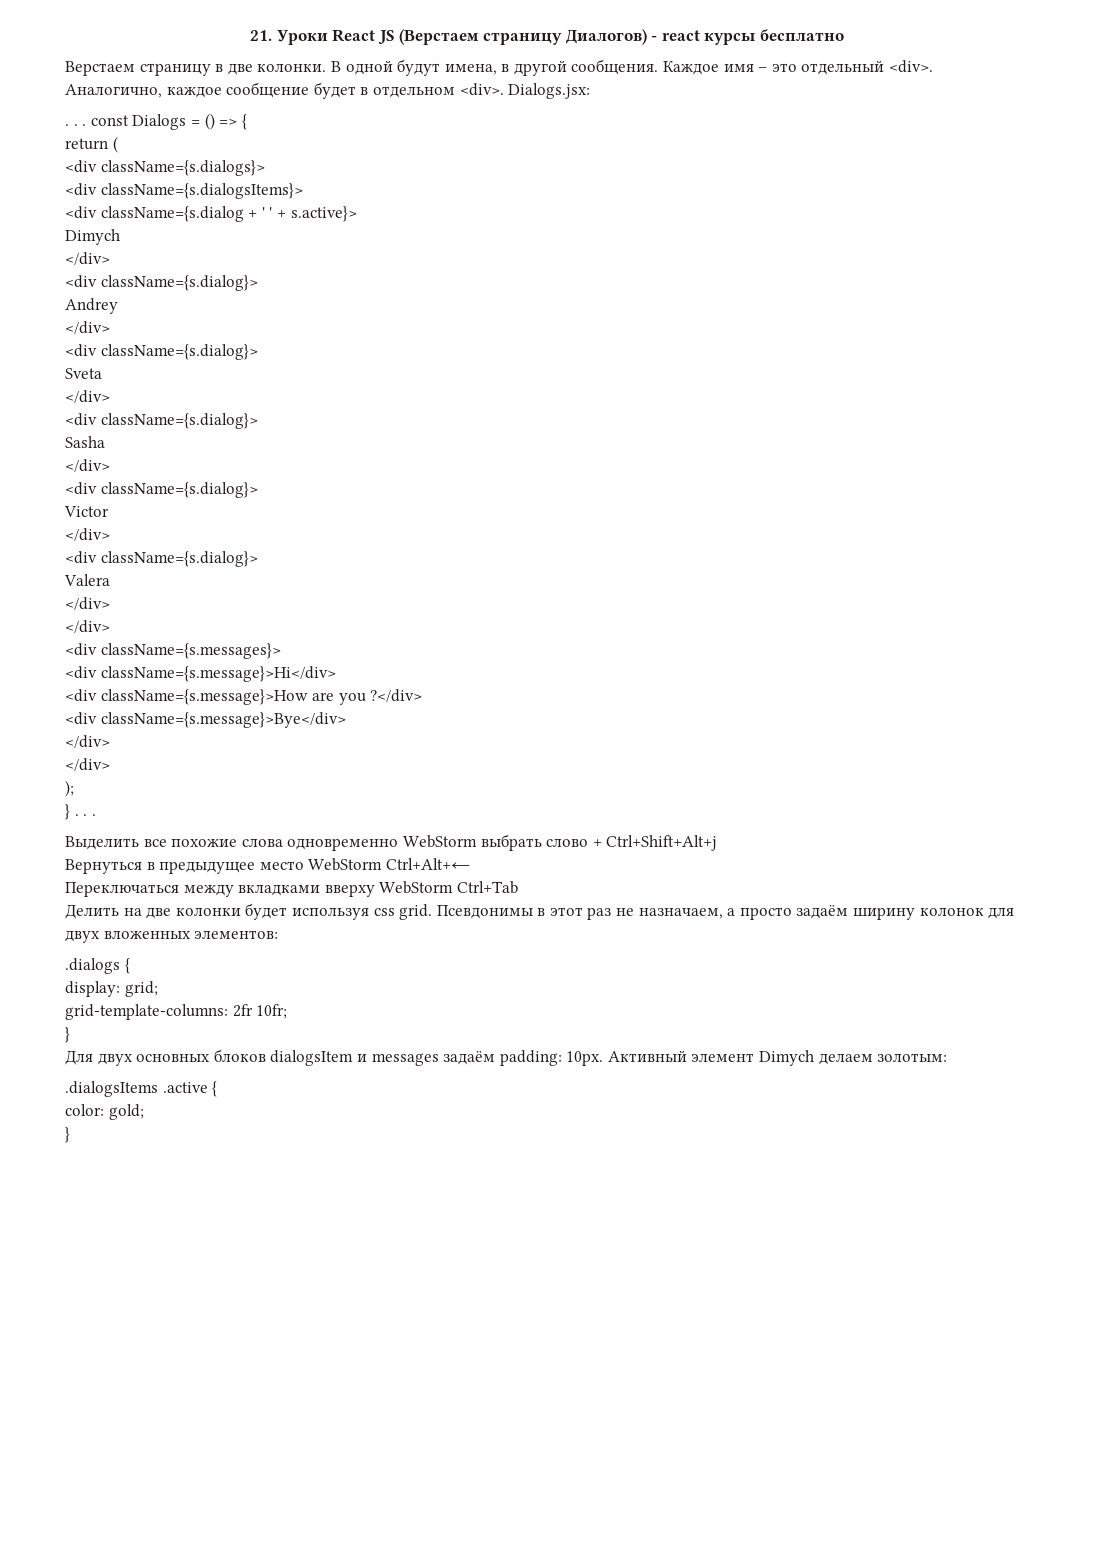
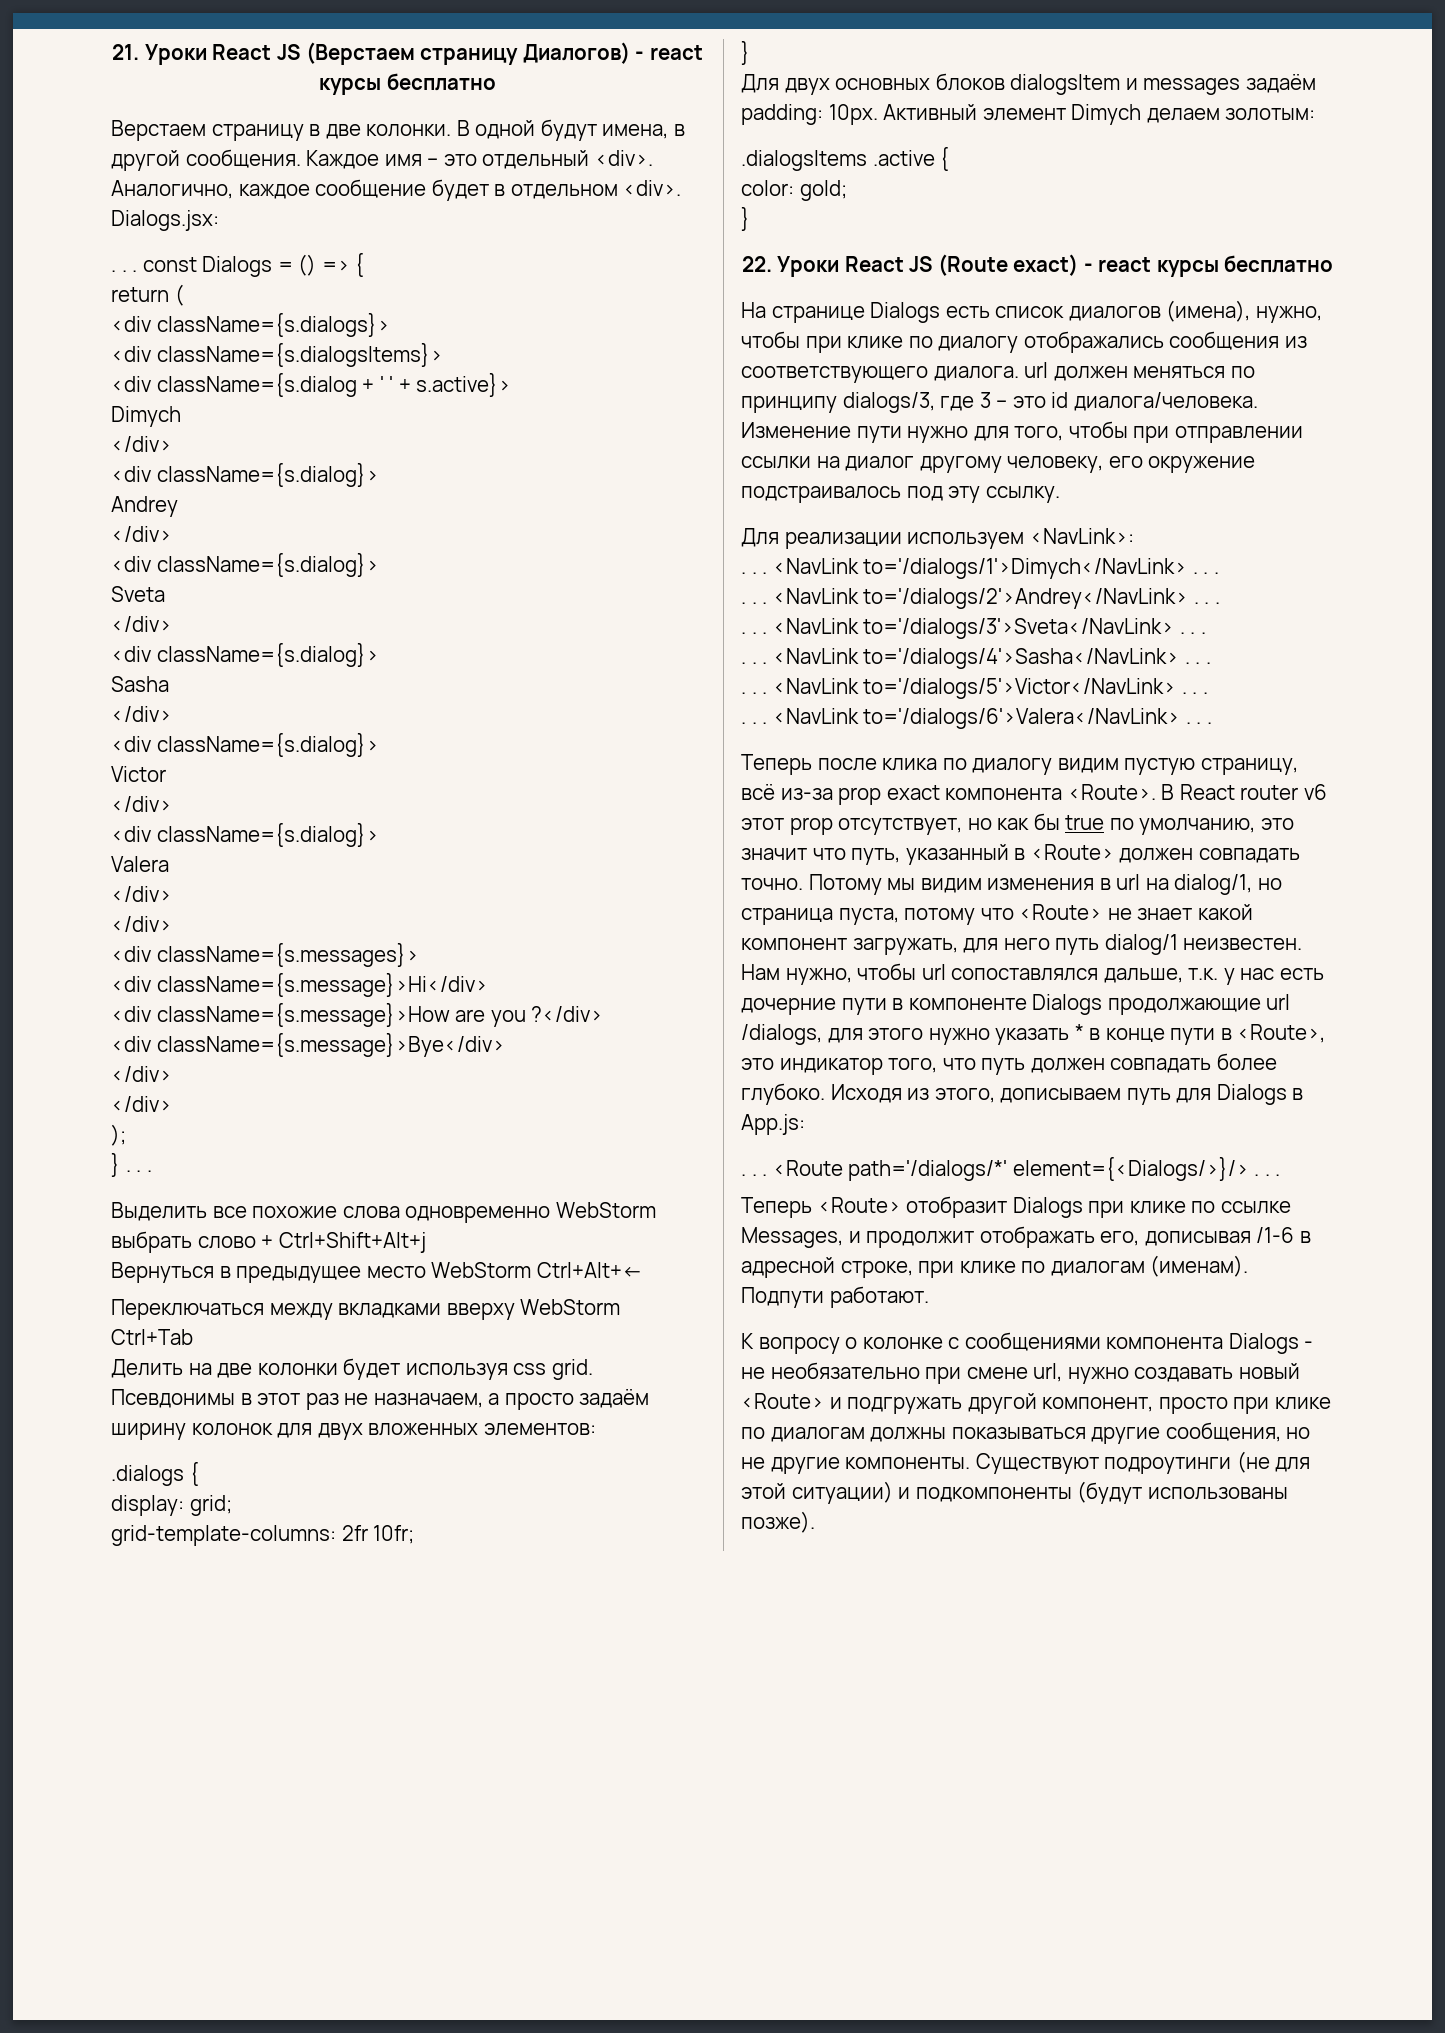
(70, 1135) none -> [741,254,1334,277] [741,300,1322,323] [741,331,1307,353] [741,362,1255,383] [741,392,1258,413] [741,421,1303,443] [741,456,1256,473] [741,486,1060,503] [741,528,1134,549] [741,558,1219,579] [741,588,1220,609] [741,618,1206,639] [741,648,1211,669] [741,678,1208,699] [741,708,1212,729] [741,754,1298,775] [741,784,1327,805] [741,813,1294,835] [741,844,1300,865] [741,874,1282,895] [741,904,1253,925] [741,934,1303,955] [741,963,1324,985] [741,994,1291,1015] [741,1024,1326,1045] [741,1053,1277,1075] [741,1083,1304,1105] [741,1114,805,1135] [741,1157,1281,1181] [741,1196,1291,1218] [741,1226,1311,1248] [741,1255,1249,1278] [741,1286,929,1308] [741,1332,1314,1354] [741,1362,1300,1384] [741,1393,1331,1414] [741,1422,1311,1444] [741,1451,1311,1474] [741,1481,1288,1504] [741,1511,815,1533] // 22. Уроки React JS (Route exact) - react курсы бесплатно // На странице Dialogs есть список диалогов (имена), нужно, чтобы при клике по диалогу отображались сообщения из соответствующего диалога. url должен меняться по принципу dialogs/3, где 3 – это id диалога/человека. Изменение пути нужно для того, чтобы при отправлении ссылки на диалог другому человеку, его окружение подстраивалось под эту ссылку. // Для реализации используем <NavLink>: // . . . <NavLink to='/dialogs/1'>Dimych</NavLink> . . . // . . . <NavLink to='/dialogs/2'>Andrey</NavLink> . . . // . . . <NavLink to='/dialogs/3'>Sveta</NavLink> . . . // . . . <NavLink to='/dialogs/4'>Sasha</NavLink> . . . // . . . <NavLink to='/dialogs/5'>Victor</NavLink> . . . // . . . <NavLink to='/dialogs/6'>Valera</NavLink> . . . // Теперь после клика по диалогу видим пустую страницу, всё из-за prop exact компонента <Route>. В React router v6 этот prop отсутствует, но как бы true по умолчанию, это значит что путь, указанный в <Route> должен совпадать точно. Потому мы видим изменения в url на dialog/1, но страница пуста, потому что <Route> не знает какой компонент загружать, для него путь dialog/1 неизвестен. Нам нужно, чтобы url сопоставлялся дальше, т.к. у нас есть дочерние пути в компоненте Dialogs продолжающие url /dialogs, для этого нужно указать * в конце пути в <Route>, это индикатор того, что путь должен совпадать более глубоко. Исходя из этого, дописываем путь для Dialogs в App.js: // . . . <Route path='/dialogs/*' element={<Dialogs/>}/> . . . // Теперь <Route> отобразит Dialogs при клике по ссылке Messages, и продолжит отображать его, дописывая /1-6 в адресной строке, при клике по диалогам (именам). Подпути работают. // К вопросу о колонке с сообщениями компонента Dialogs - не необязательно при смене url, нужно создавать новый <Route> и подгружать другой компонент, просто при клике по диалогам должны показываться другие сообщения, но не другие компоненты. Существуют подроутинги (не для этой ситуации) и подкомпоненты (будут использованы позже).

